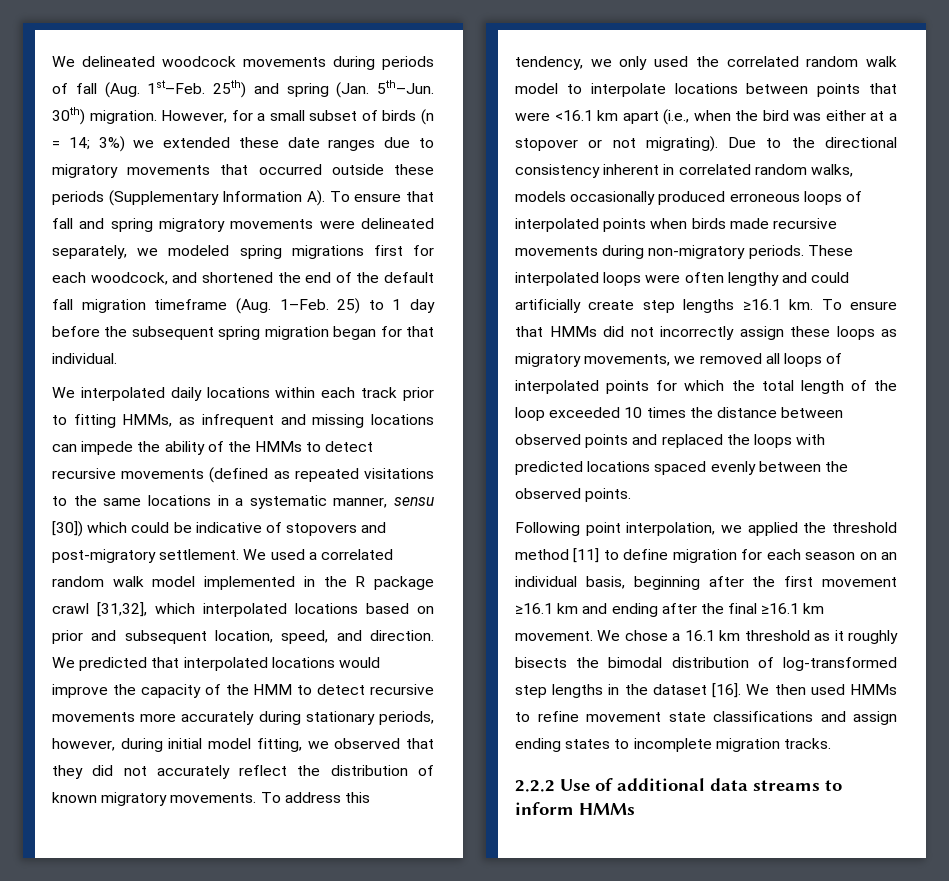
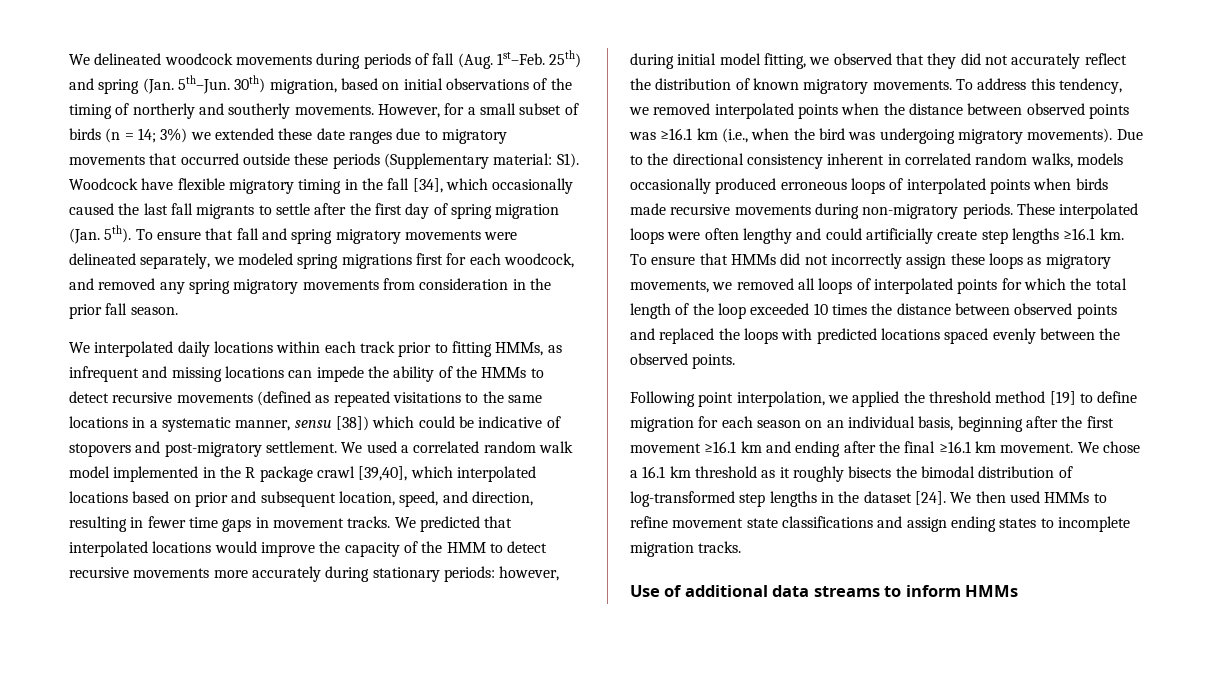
[89,110,157,124] migration. -> [269,78,572,94] [69,103,374,119] migration, based on initial observations of the timing of northerly and southerly movements.
[222,190,325,206] Information A). -> [493,153,579,168] [69,178,574,194] [69,203,560,219] [69,225,132,244] material: S1). Woodcock have flexible migratory timing in the fall [34], which occasionally caused the last fall migrants to settle after the first day of spring migration (Jan. 5th).
[201,272,434,283] [52,298,435,314] [52,326,434,340] [52,353,117,364] shortened the end of the default fall migration timeframe (Aug. 1–Feb. 25) to 1 day before the subsequent spring migration began for that individual. -> [98,278,551,294] [69,303,178,319] removed any spring migratory movements from consideration in the prior fall season.
[52,521,83,537] [30]) -> [335,416,369,431] [38])
[97,602,147,617] [31,32], -> [358,466,408,481] [39,40],
[370,630,434,641] direction. -> [471,491,533,506] [69,516,391,532] direction, resulting in fewer time gaps in movement tracks.
[378,711,434,725] periods, -> [443,566,495,582] periods:
[619,56,897,70] [515,83,897,97] [515,110,659,124] only used the correlated random walk model to interpolate locations between points that were <16.1 km apart -> [653,103,1129,119] [629,128,718,140] removed interpolated points when the distance between observed points was ≥16.1 km
[825,110,897,121] [515,136,718,152] either at a stopover or not migrating). -> [879,128,1113,144] undergoing migratory movements).
[573,548,600,563] [11] -> [1049,391,1076,405] [19]
[712,683,742,698] [16]. -> [914,491,946,505] [24].
[515,780,555,792] 2.2.2 -> (742, 547) none

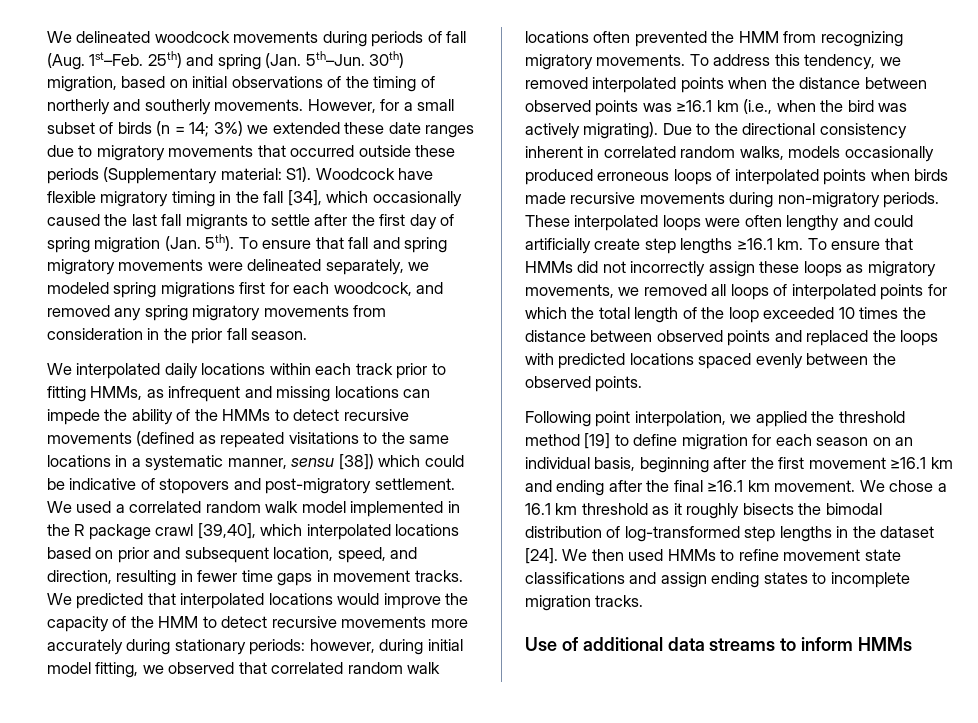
[927,53,1127,69] [630,78,799,90] they did not accurately reflect the distribution of known -> [271,662,441,674] [525,31,903,47] correlated random walk locations often prevented the HMM from recognizing
[879,128,1113,144] undergoing migratory movements). -> [525,122,659,139] actively migrating).

